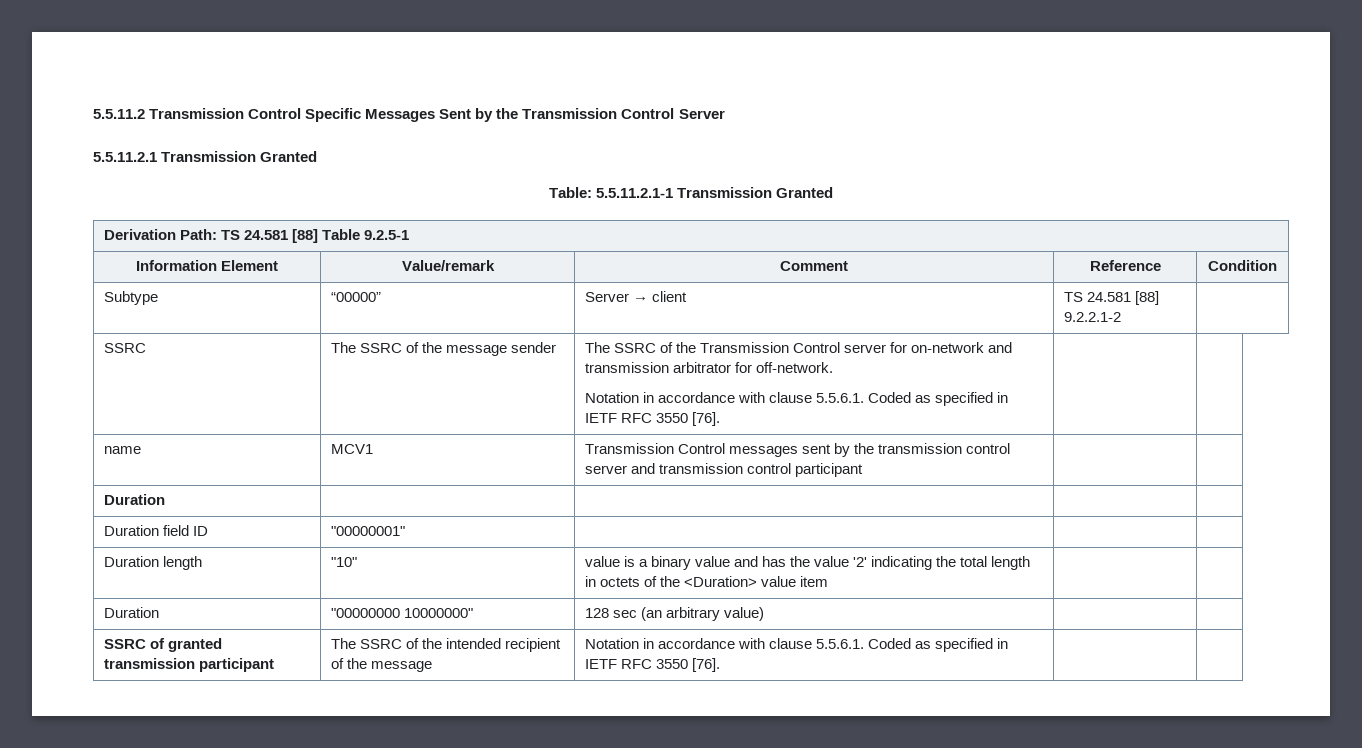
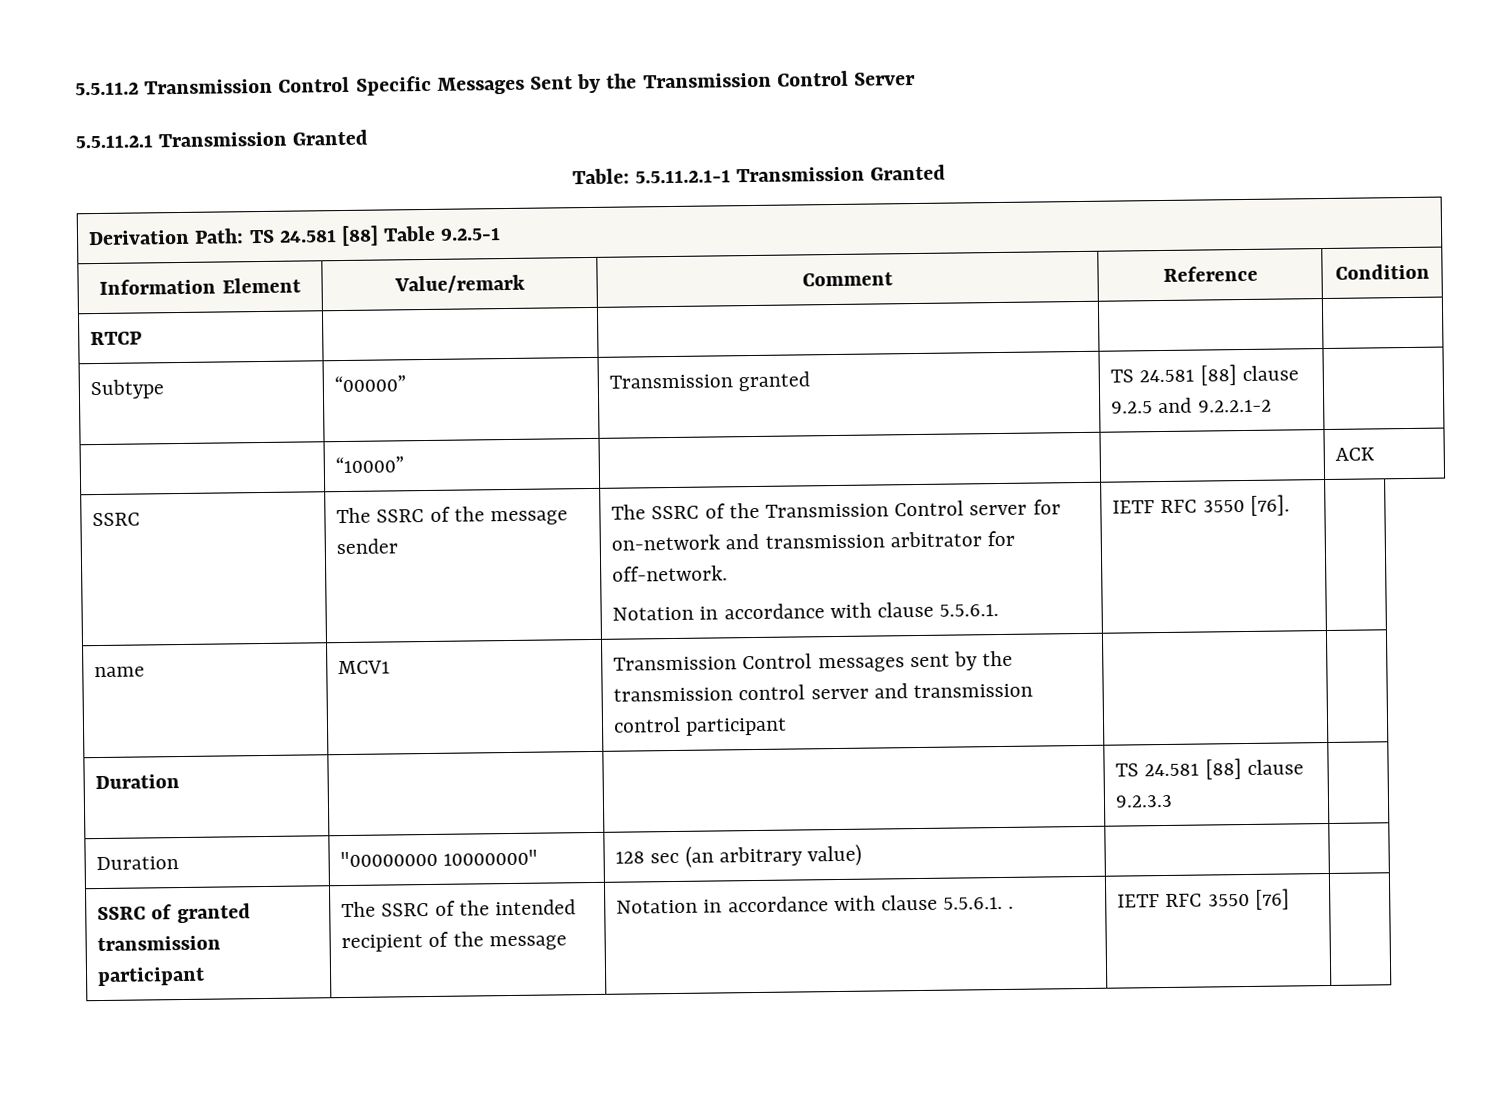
(1277, 265) none -> [90,331,143,346] // RTCP | | | |
[584,291,687,302] [1063,291,1159,305] Server → client | TS 24.581 [88] -> [609,371,811,392] [1110,364,1299,386] [1111,397,1193,414] Transmission granted | TS 24.581 [88] clause 9.2.5 and
(1121, 317) none -> [335,456,405,474] [1335,447,1376,461] // | “10000” | | | ACK
[868,392,1009,406] [584,412,720,426] Coded as specified in IETF RFC 3550 [76]. | | -> [1112,494,1290,516] | IETF RFC 3550 [76]. |
[103,525,208,536] [330,526,405,536] [103,556,202,570] [330,557,357,567] [584,556,1031,570] [584,576,829,587] | // Duration field ID | "00000001" | | | // Duration length | "10" | value is a binary value and has the value '2' indicating the total length in octets of the <Duration> value item | -> [1115,758,1304,780] [1115,794,1174,808] TS 24.581 [88] clause 9.2.3.3
[868,638,1009,652] [584,658,720,672] Coded as specified in IETF RFC 3550 [76]. | -> [1008,905,1015,909] [1117,888,1290,910] . | IETF RFC 3550 [76]

